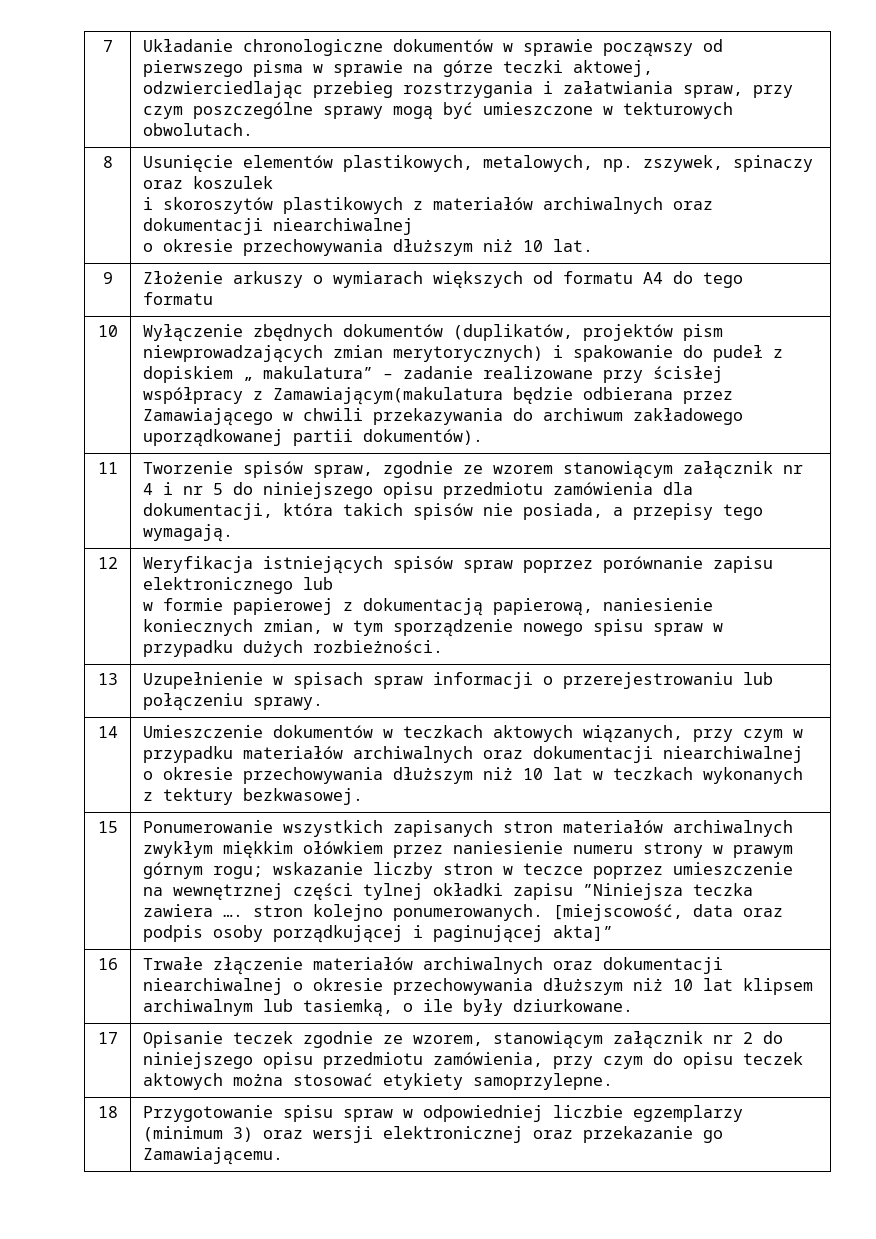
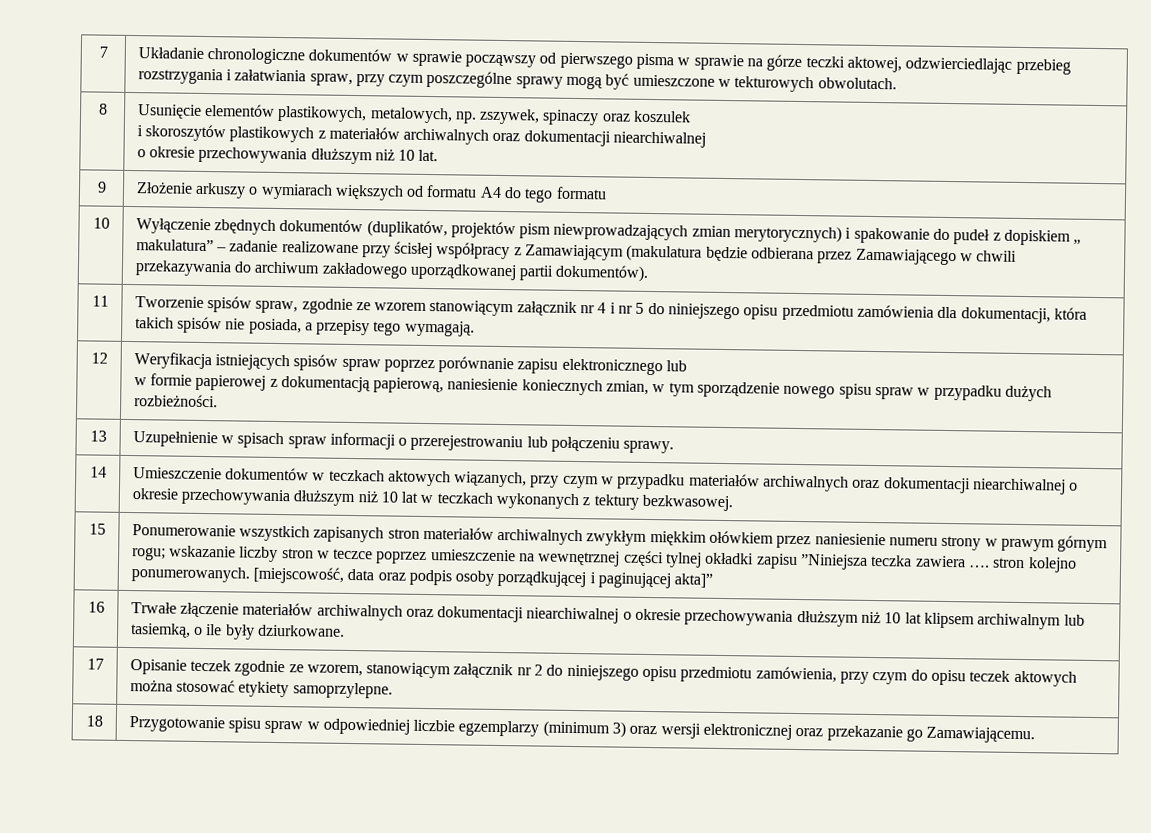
[272,387,503,405] Zamawiającym(makulatura -> [525,244,703,262] Zamawiającym (makulatura

